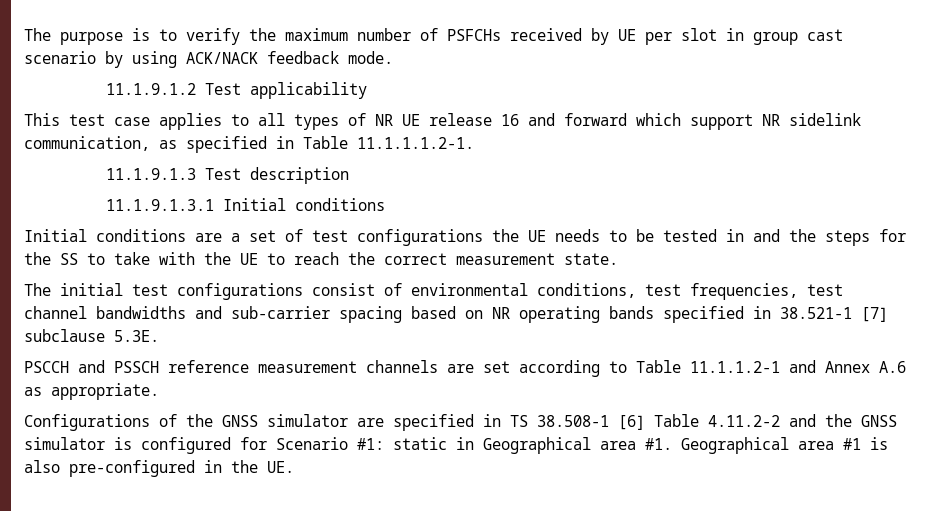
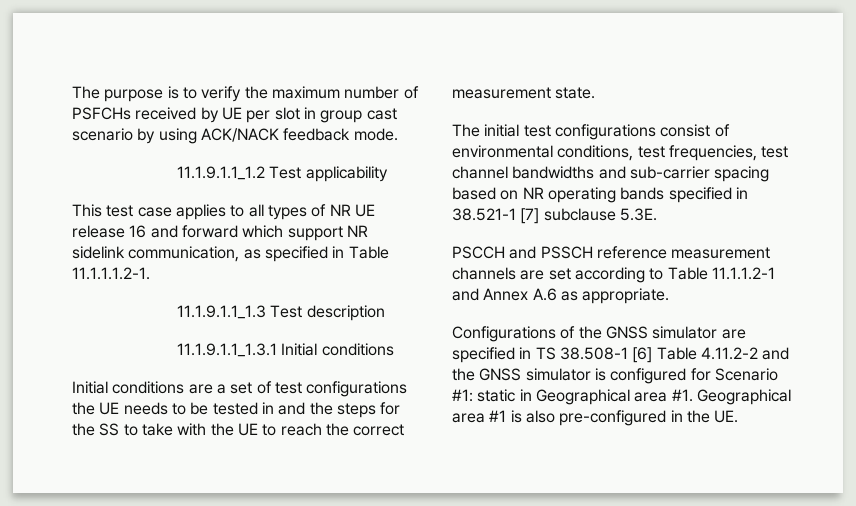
[105,83,196,95] 11.1.9.1.2 -> [177,166,265,180] 11.1.9.1.1_1.2
[105,168,196,180] 11.1.9.1.3 -> [177,305,266,319] 11.1.9.1.1_1.3
[105,199,214,211] 11.1.9.1.3.1 -> [177,343,277,357] 11.1.9.1.1_1.3.1

